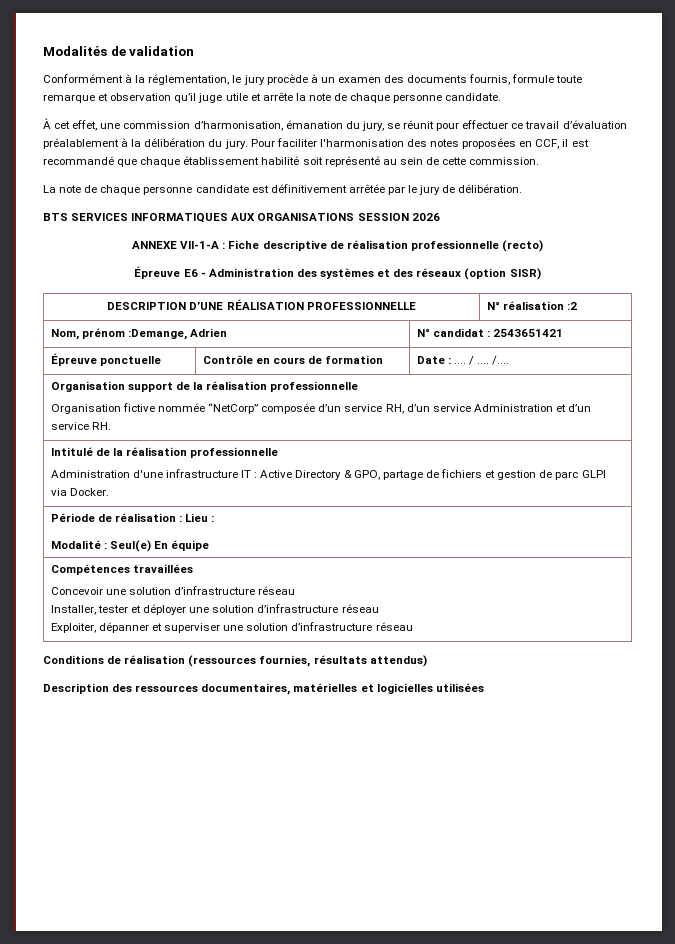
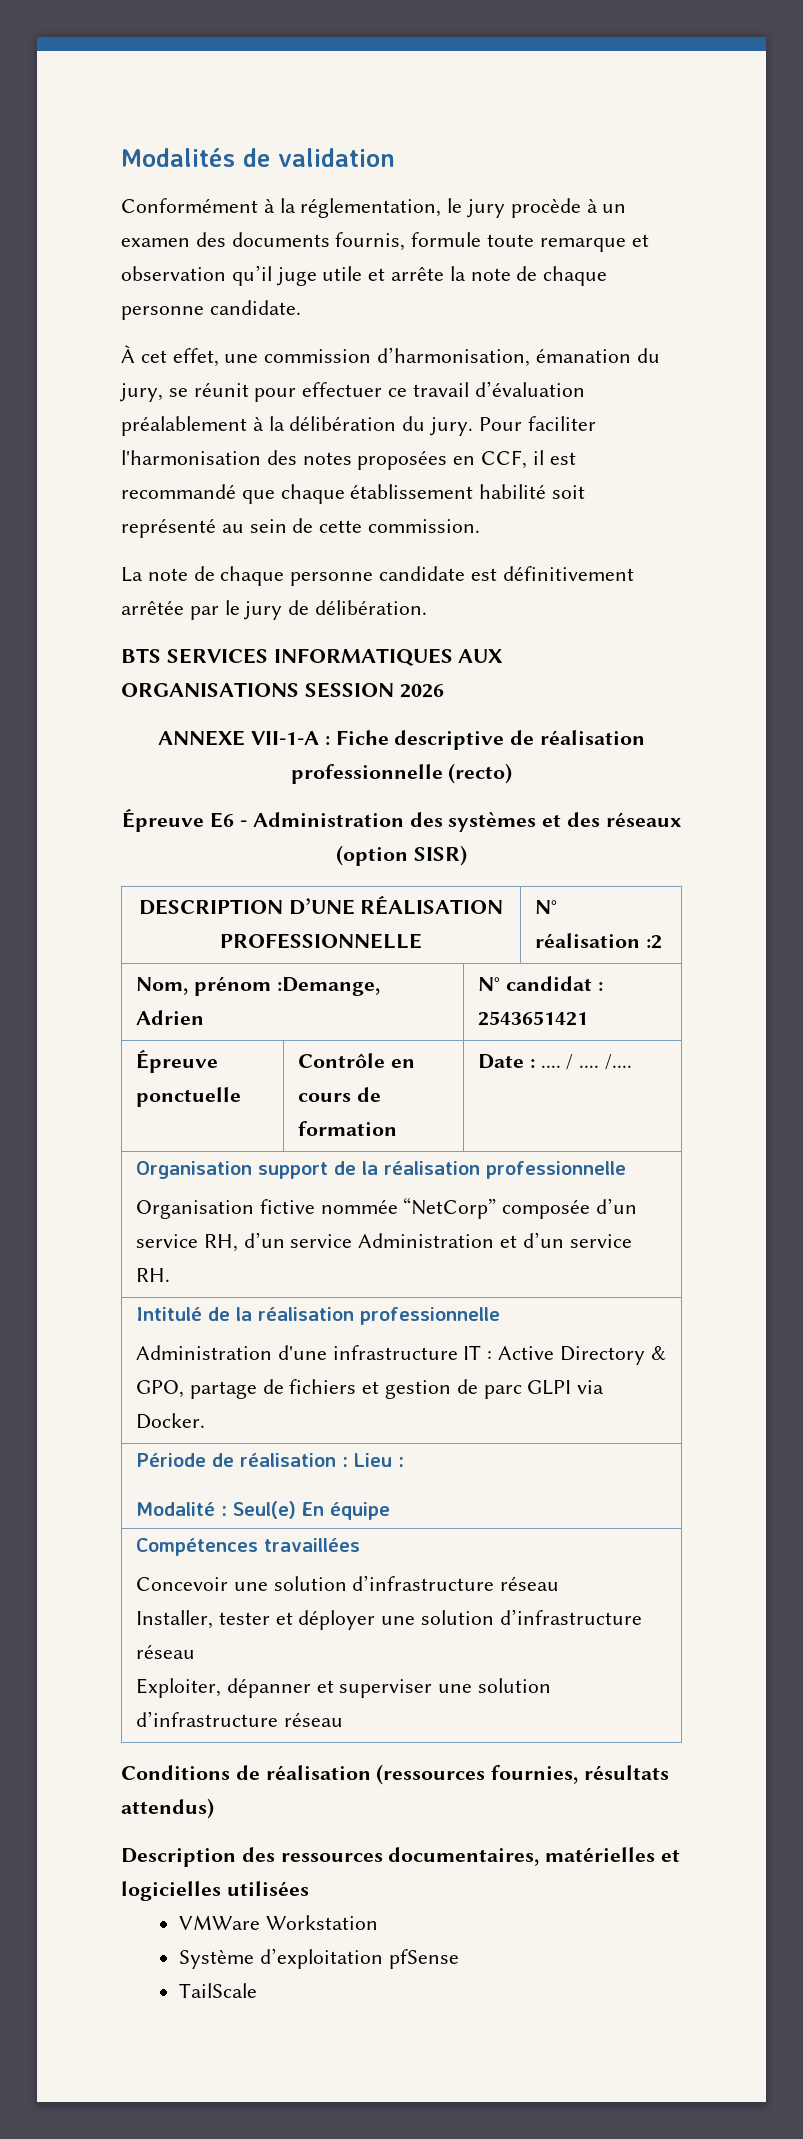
(484, 687) none -> [179,1915,379,1930] [179,1948,459,1969] [179,1983,258,1998] // VMWare Workstation // Système d’exploitation pfSense // TailScale

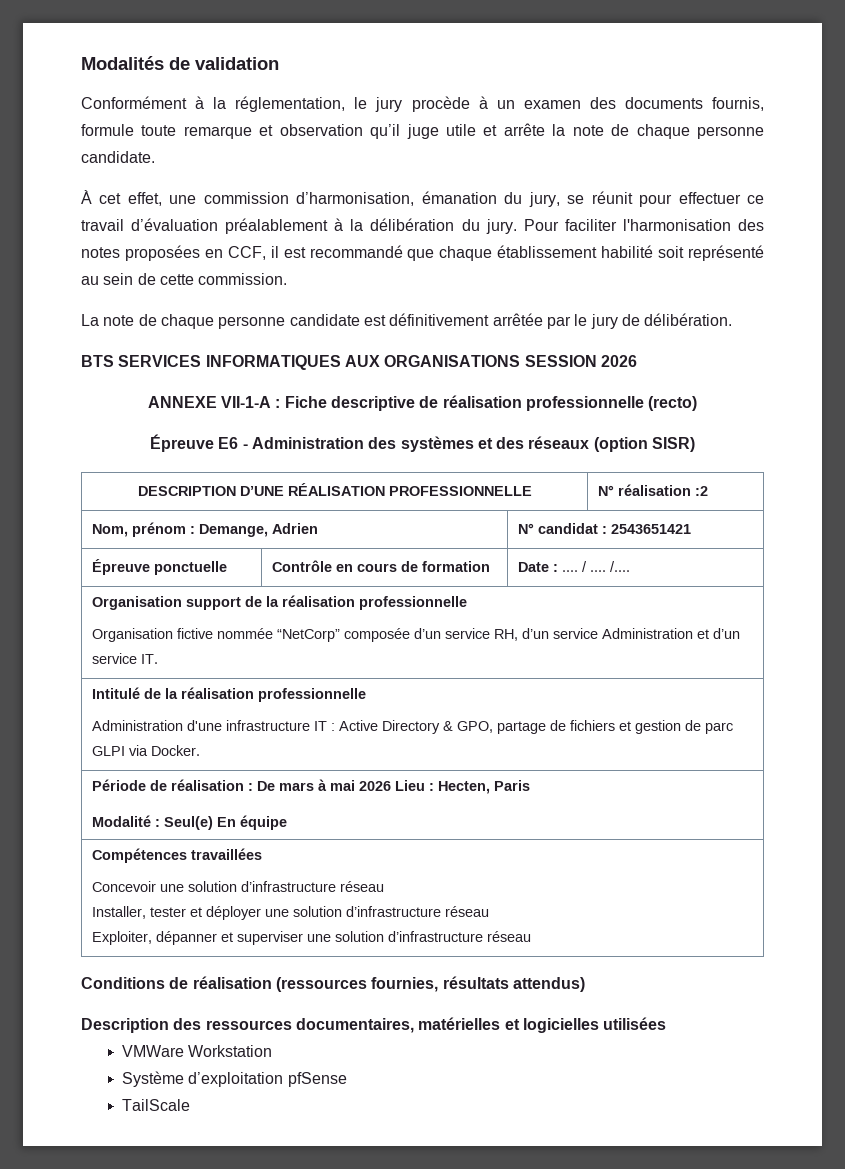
[276,977,380,996] :Demange, -> [189,524,268,537] : Demange,
[135,1268,170,1282] RH. -> [140,654,158,664] IT.
(348, 1462) none -> [256,779,391,791] De mars à mai 2026
(404, 1462) none -> [437,780,530,794] Hecten, Paris

